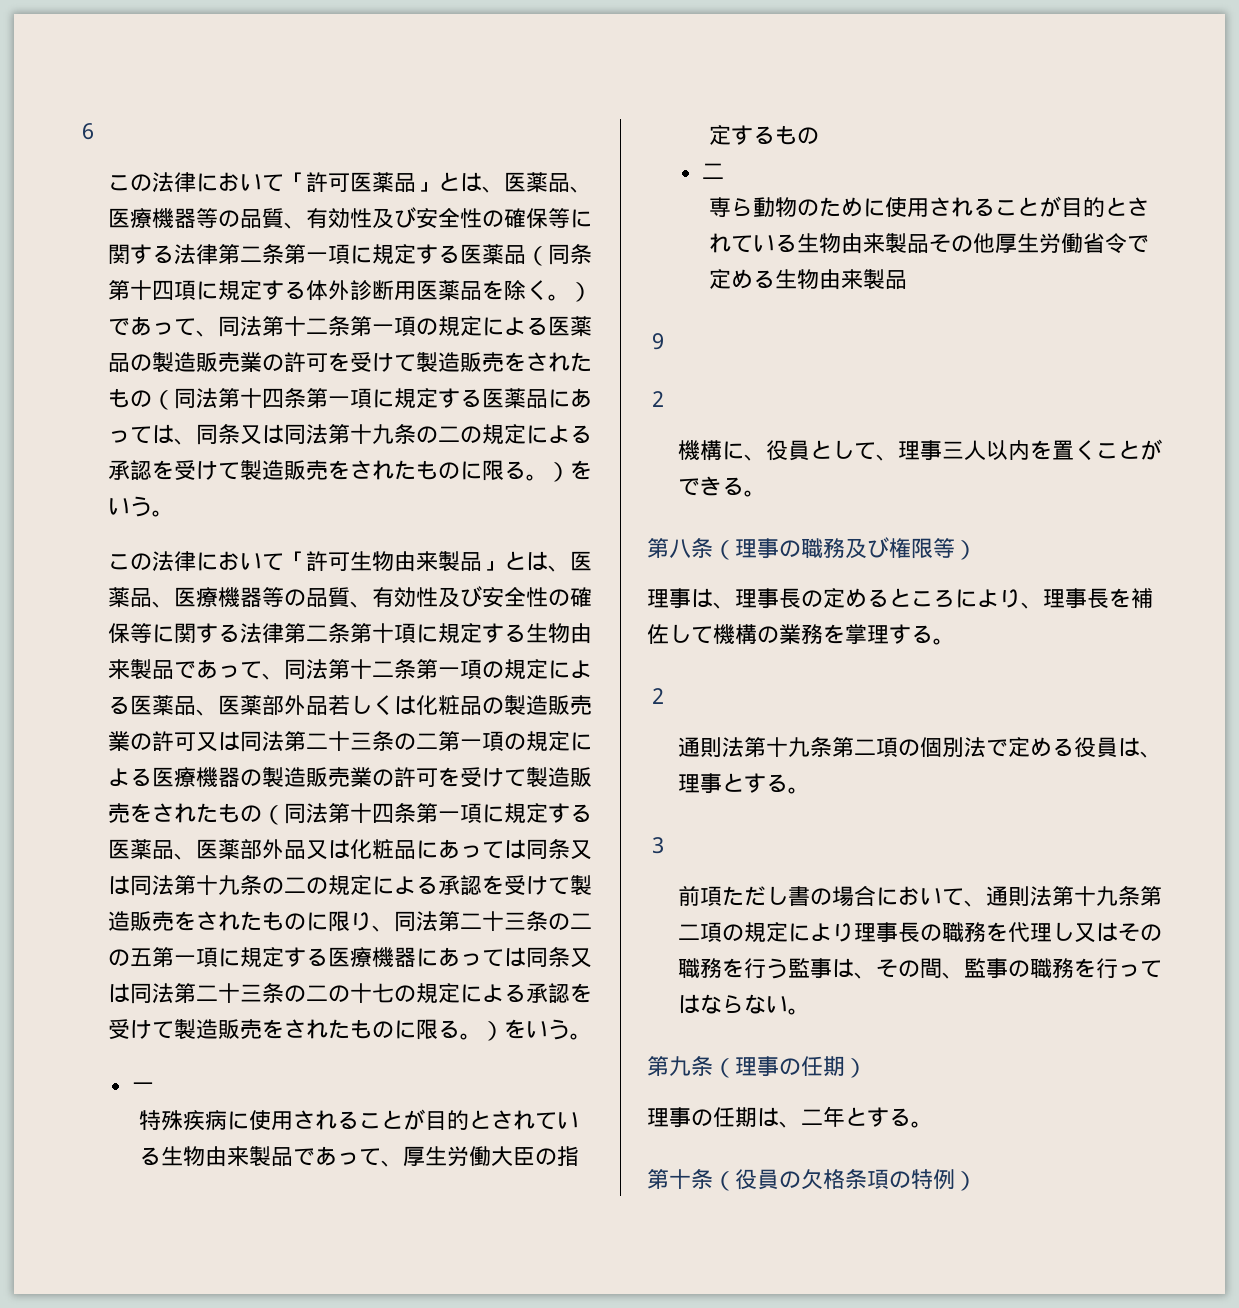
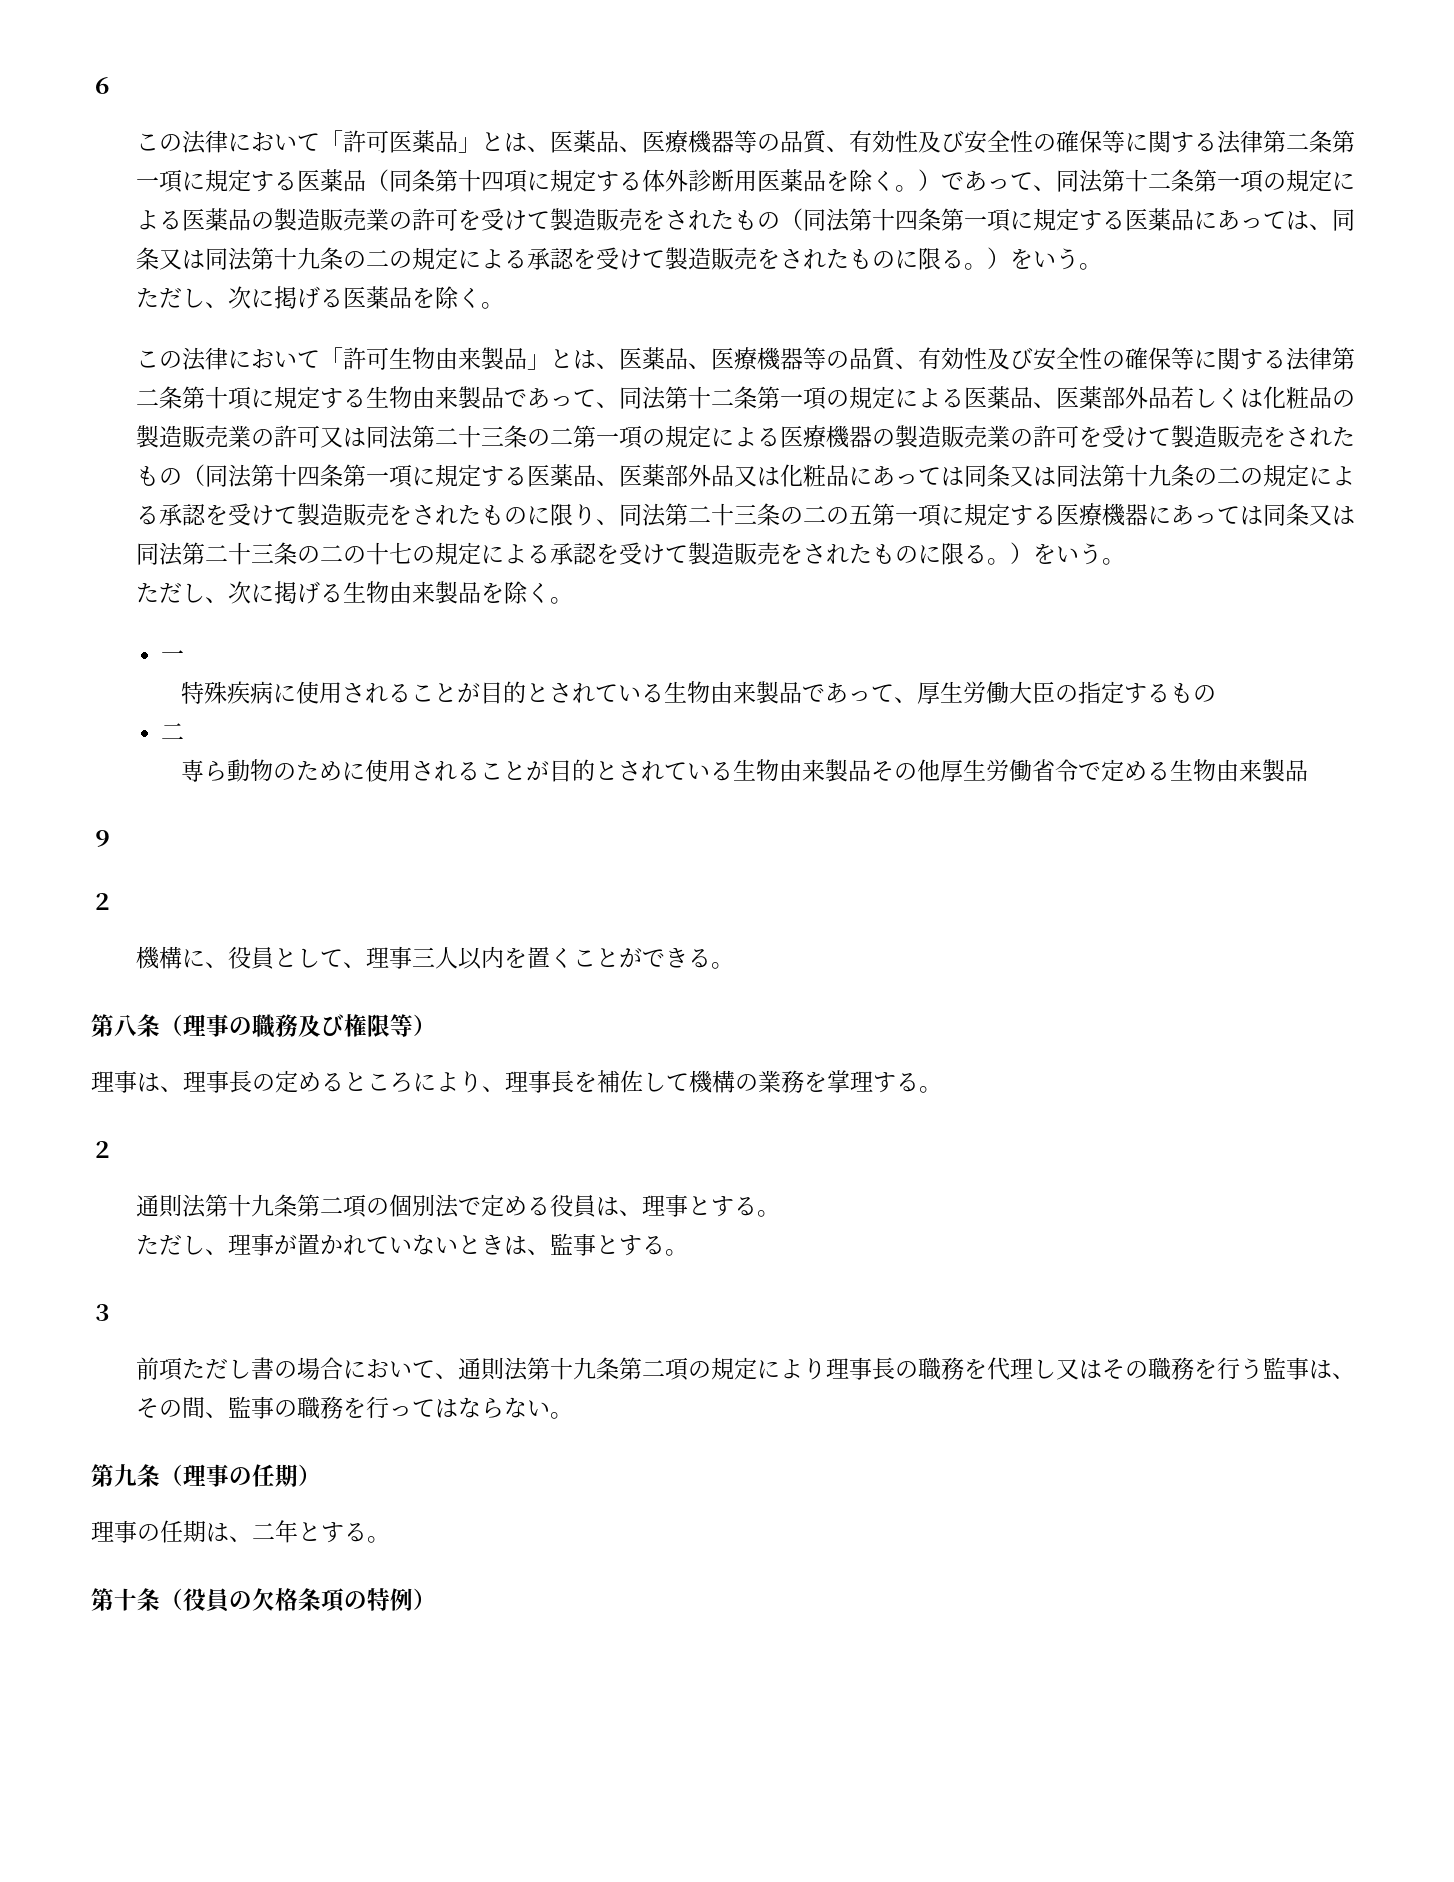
(174, 513) none -> [136,286,505,309] // ただし、次に掲げる医薬品を除く。
(592, 1036) none -> [136,581,574,604] // ただし、次に掲げる生物由来製品を除く。
(810, 790) none -> [136,1233,689,1256] // ただし、理事が置かれていないときは、監事とする。

